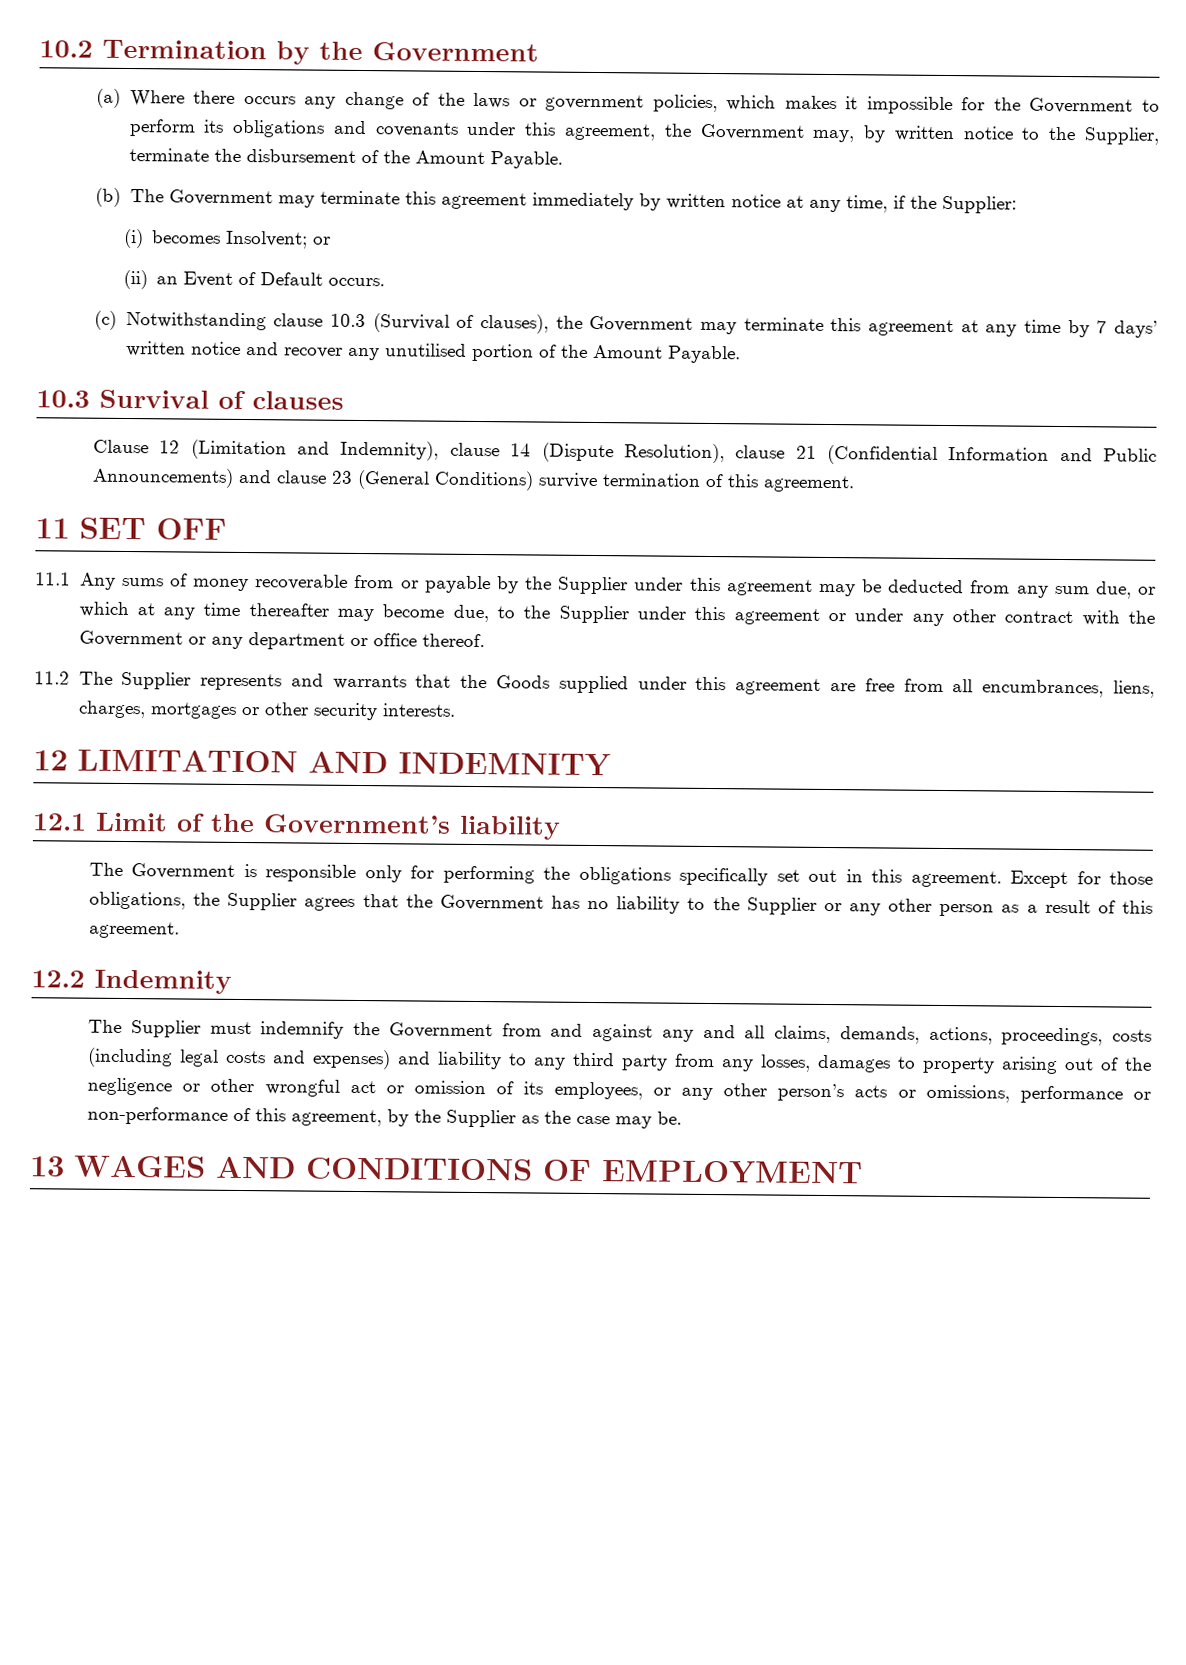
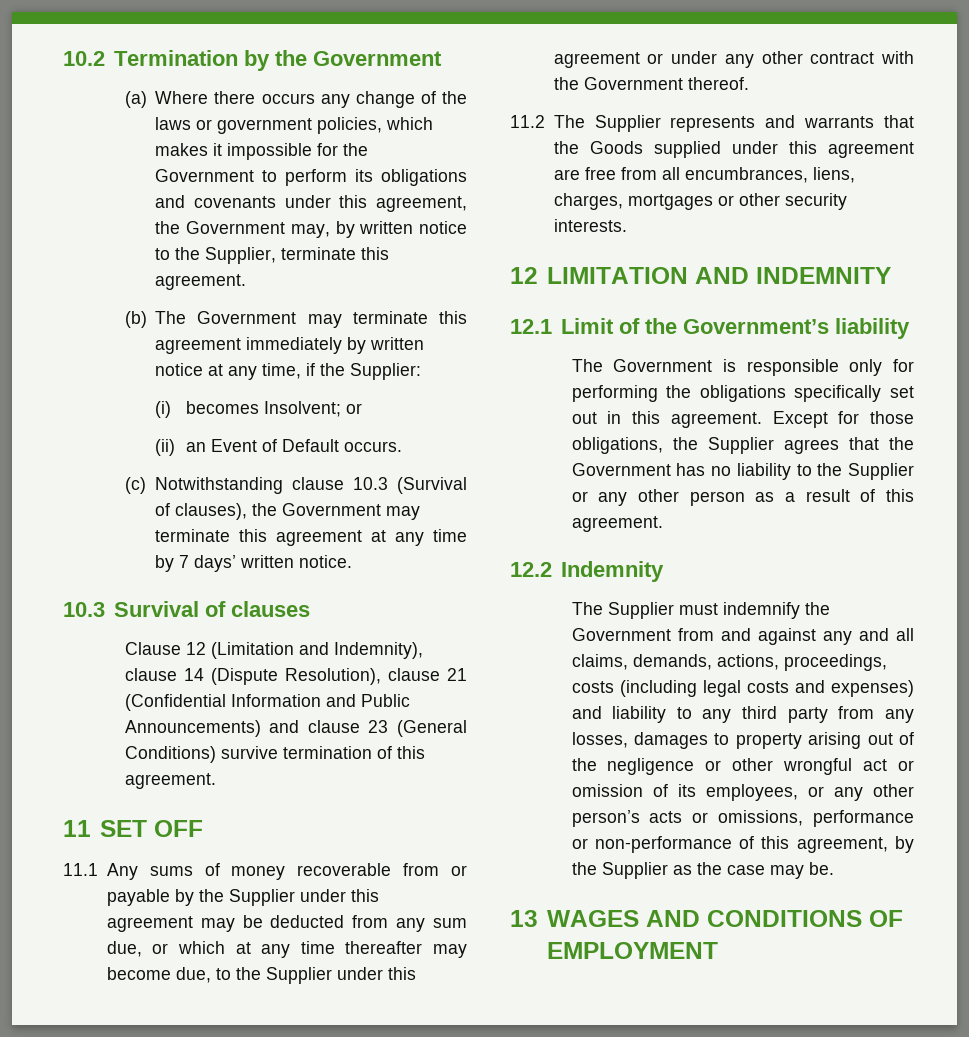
[213,148,563,169] the disbursement of the Amount Payable. -> [361,247,390,260] [155,274,247,290] this agreement.
[190,341,741,364] notice and recover any unutilised portion of the Amount Payable. -> [299,555,353,568] notice.
[187,632,417,650] or any department or office -> (683, 83) none

